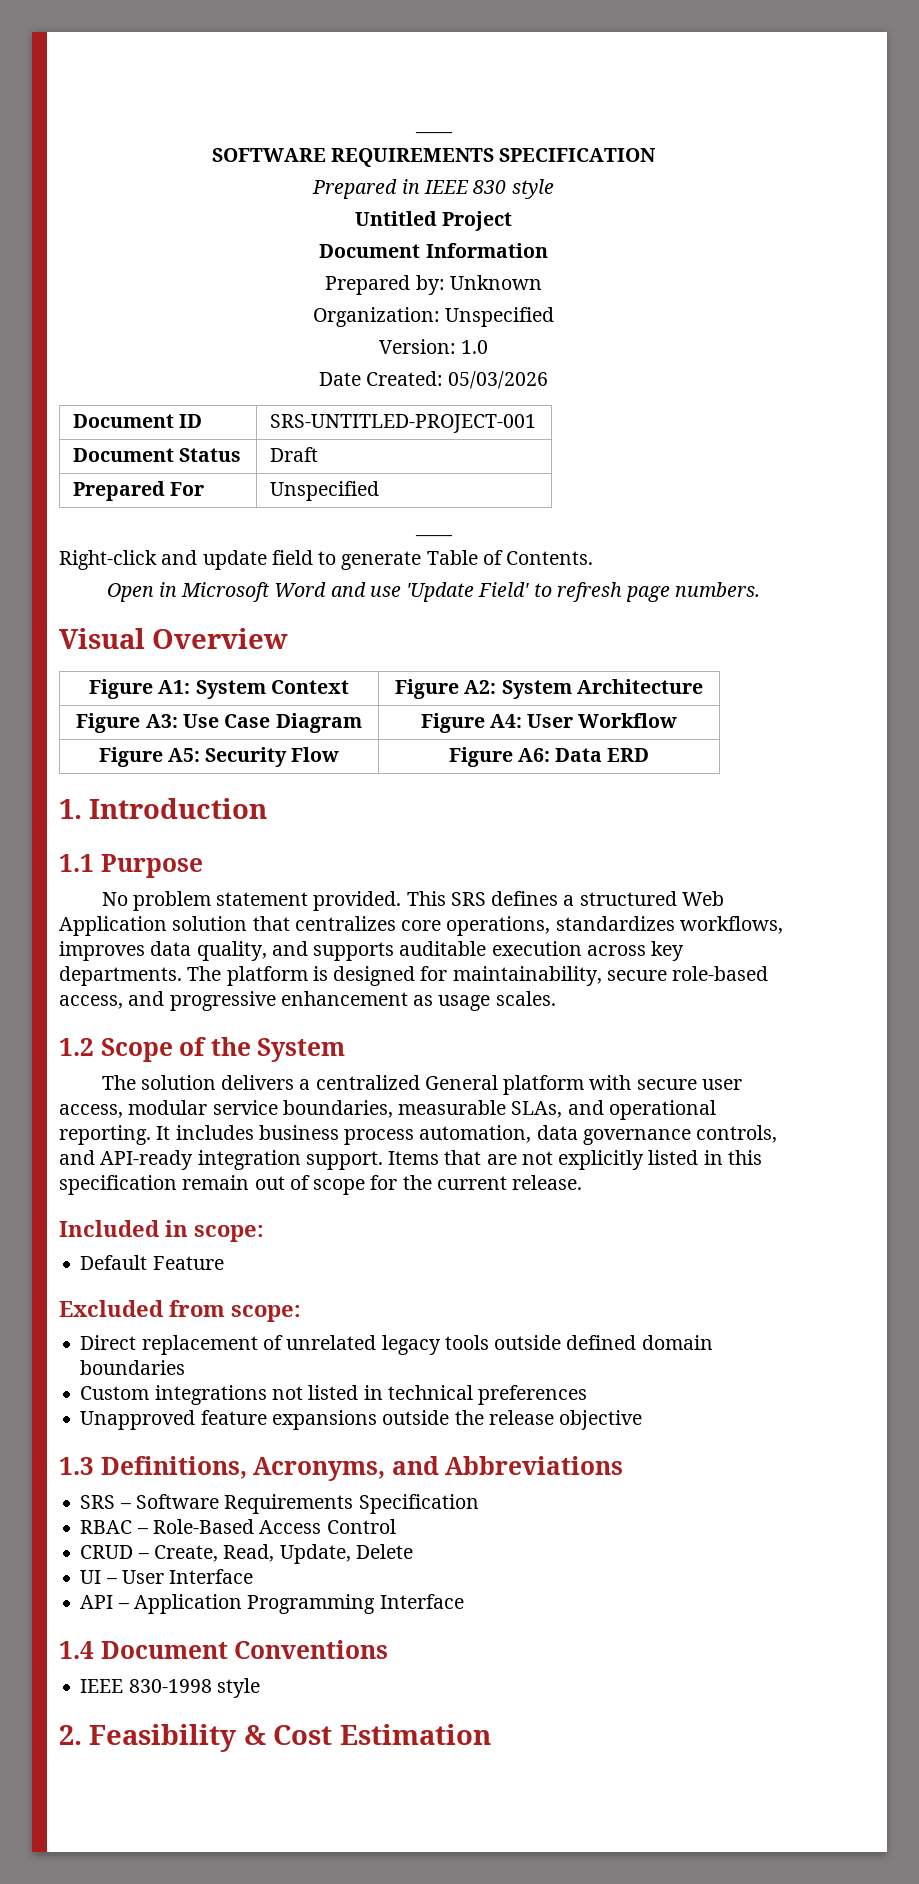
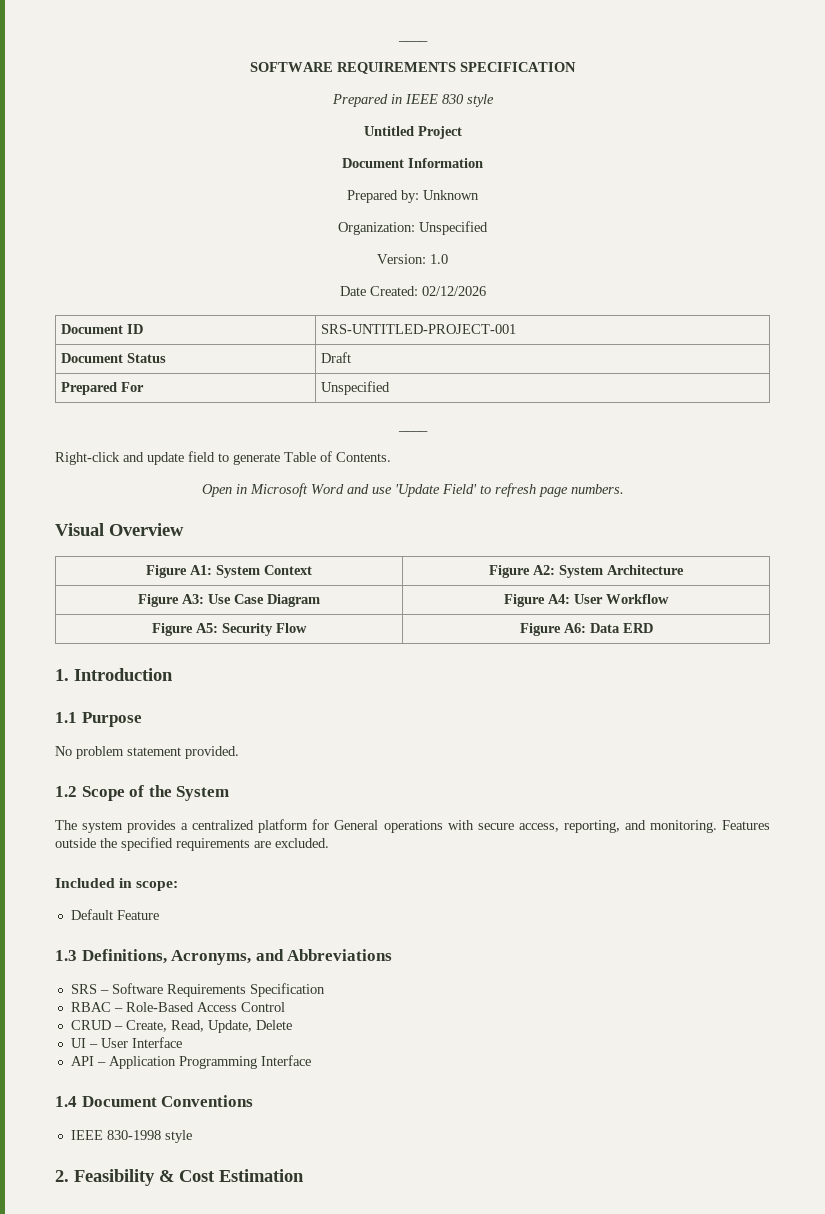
[448,371,549,389] 05/03/2026 -> [421,286,486,296] 02/12/2026
[406,891,724,906] [59,916,783,936] [59,941,685,961] [59,966,769,986] [59,991,556,1011] This SRS defines a structured Web Application solution that centralizes core operations, standardizes workflows, improves data quality, and supports auditable execution across key departments. The platform is designed for maintainability, secure role-based access, and progressive enhancement as usage scales. -> (239, 752) none
[140,1075,742,1095] [59,1100,716,1120] [59,1125,778,1145] [59,1150,762,1170] [59,1175,583,1195] solution delivers a centralized General platform with secure user access, modular service boundaries, measurable SLAs, and operational reporting. It includes business process automation, data governance controls, and API-ready integration support. Items that are not explicitly listed in this specification remain out of scope for the current release. -> [82,819,771,833] [55,837,329,851] system provides a centralized platform for General operations with secure access, reporting, and monitoring. Features outside the specified requirements are excluded.
[59,1300,301,1322] [80,1335,713,1355] [80,1360,186,1375] [80,1385,588,1405] [80,1410,643,1430] // Excluded from scope: // Direct replacement of unrelated legacy tools outside defined domain boundaries // Custom integrations not listed in technical preferences // Unapproved feature expansions outside the release objective -> (159, 915) none

